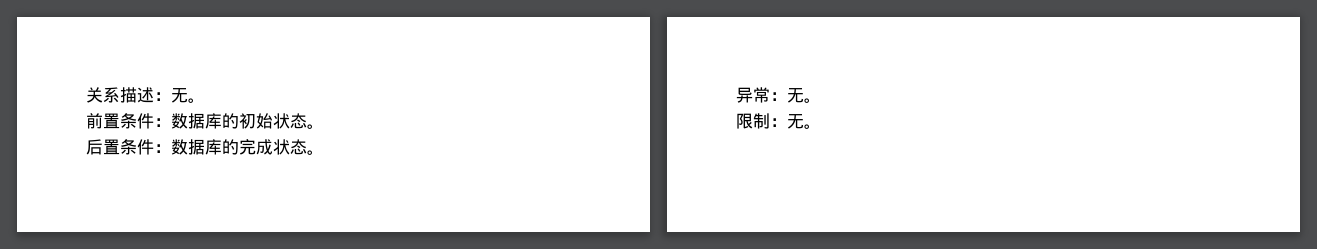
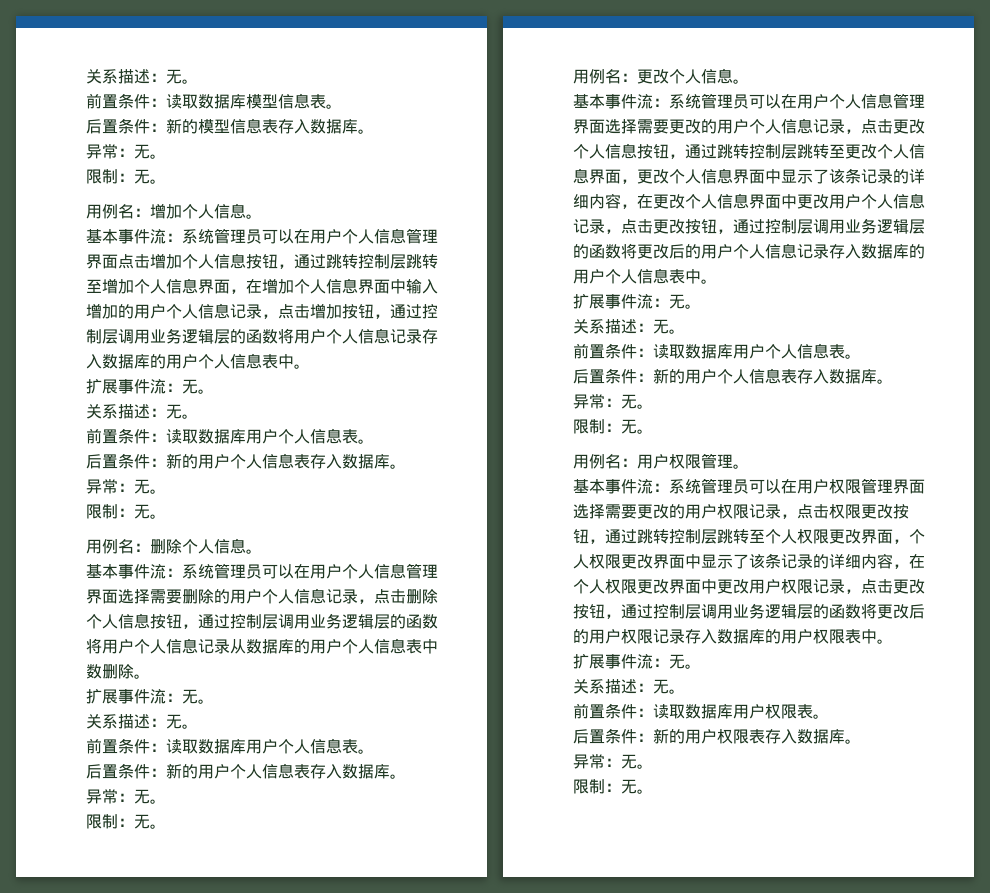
[85,87,205,103] [85,113,324,129] [85,139,324,155] [735,87,821,103] [735,113,821,129] 关系描述：无。 // 前置条件：数据库的初始状态。 // 后置条件：数据库的完成状态。 // 异常：无。 // 限制：无。 -> [85,69,198,84] [85,93,342,109] [85,118,374,134] [85,144,166,159] [85,169,166,184] [85,203,262,219] [85,228,438,244] [85,253,438,269] [85,278,438,294] [85,303,438,319] [85,328,438,344] [85,353,310,369] [85,379,214,394] [85,404,198,419] [85,428,374,444] [85,453,406,469] [85,479,166,494] [85,504,166,519] [85,538,262,554] [85,563,438,579] [85,588,438,604] [85,613,438,629] [85,638,438,654] [85,664,150,679] [85,689,214,704] [85,714,198,729] [85,738,374,754] [85,763,406,779] [85,789,166,804] [85,814,166,829] [572,68,749,84] [572,93,925,109] [572,118,925,134] [572,143,925,159] [572,168,925,184] [572,193,925,209] [572,218,925,234] [572,243,925,259] [572,268,717,284] [572,294,701,309] [572,319,685,334] [572,343,861,359] [572,368,893,384] [572,394,653,409] [572,419,653,434] [572,453,749,469] [572,478,925,494] [572,504,909,519] [572,529,925,544] [572,553,925,569] [572,579,925,594] [572,603,925,619] [572,629,893,644] [572,654,701,669] [572,679,685,694] [572,703,829,719] [572,728,861,744] [572,754,653,769] [572,779,653,794] 关系描述：无。 // 前置条件：读取数据库模型信息表。 // 后置条件：新的模型信息表存入数据库。 // 异常：无。 // 限制：无。 // 用例名：增加个人信息。 // 基本事件流：系统管理员可以在用户个人信息管理界面点击增加个人信息按钮，通过跳转控制层跳转至增加个人信息界面，在增加个人信息界面中输入增加的用户个人信息记录，点击增加按钮，通过控制层调用业务逻辑层的函数将用户个人信息记录存入数据库的用户个人信息表中。 // 扩展事件流：无。 // 关系描述：无。 // 前置条件：读取数据库用户个人信息表。 // 后置条件：新的用户个人信息表存入数据库。 // 异常：无。 // 限制：无。 // 用例名：删除个人信息。 // 基本事件流：系统管理员可以在用户个人信息管理界面选择需要删除的用户个人信息记录，点击删除个人信息按钮，通过控制层调用业务逻辑层的函数将用户个人信息记录从数据库的用户个人信息表中数删除。 // 扩展事件流：无。 // 关系描述：无。 // 前置条件：读取数据库用户个人信息表。 // 后置条件：新的用户个人信息表存入数据库。 // 异常：无。 // 限制：无。 // 用例名：更改个人信息。 // 基本事件流：系统管理员可以在用户个人信息管理界面选择需要更改的用户个人信息记录，点击更改个人信息按钮，通过跳转控制层跳转至更改个人信息界面，更改个人信息界面中显示了该条记录的详细内容，在更改个人信息界面中更改用户个人信息记录，点击更改按钮，通过控制层调用业务逻辑层的函数将更改后的用户个人信息记录存入数据库的用户个人信息表中。 // 扩展事件流：无。 // 关系描述：无。 // 前置条件：读取数据库用户个人信息表。 // 后置条件：新的用户个人信息表存入数据库。 // 异常：无。 // 限制：无。 // 用例名：用户权限管理。 // 基本事件流：系统管理员可以在用户权限管理界面选择需要更改的用户权限记录，点击权限更改按钮，通过跳转控制层跳转至个人权限更改界面，个人权限更改界面中显示了该条记录的详细内容，在个人权限更改界面中更改用户权限记录，点击更改按钮，通过控制层调用业务逻辑层的函数将更改后的用户权限记录存入数据库的用户权限表中。 // 扩展事件流：无。 // 关系描述：无。 // 前置条件：读取数据库用户权限表。 // 后置条件：新的用户权限表存入数据库。 // 异常：无。 // 限制：无。

